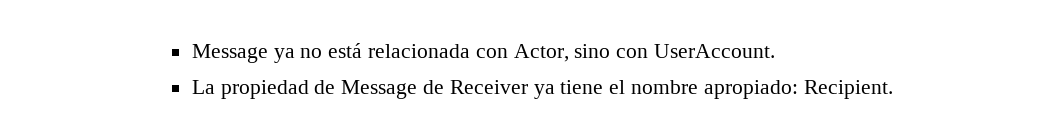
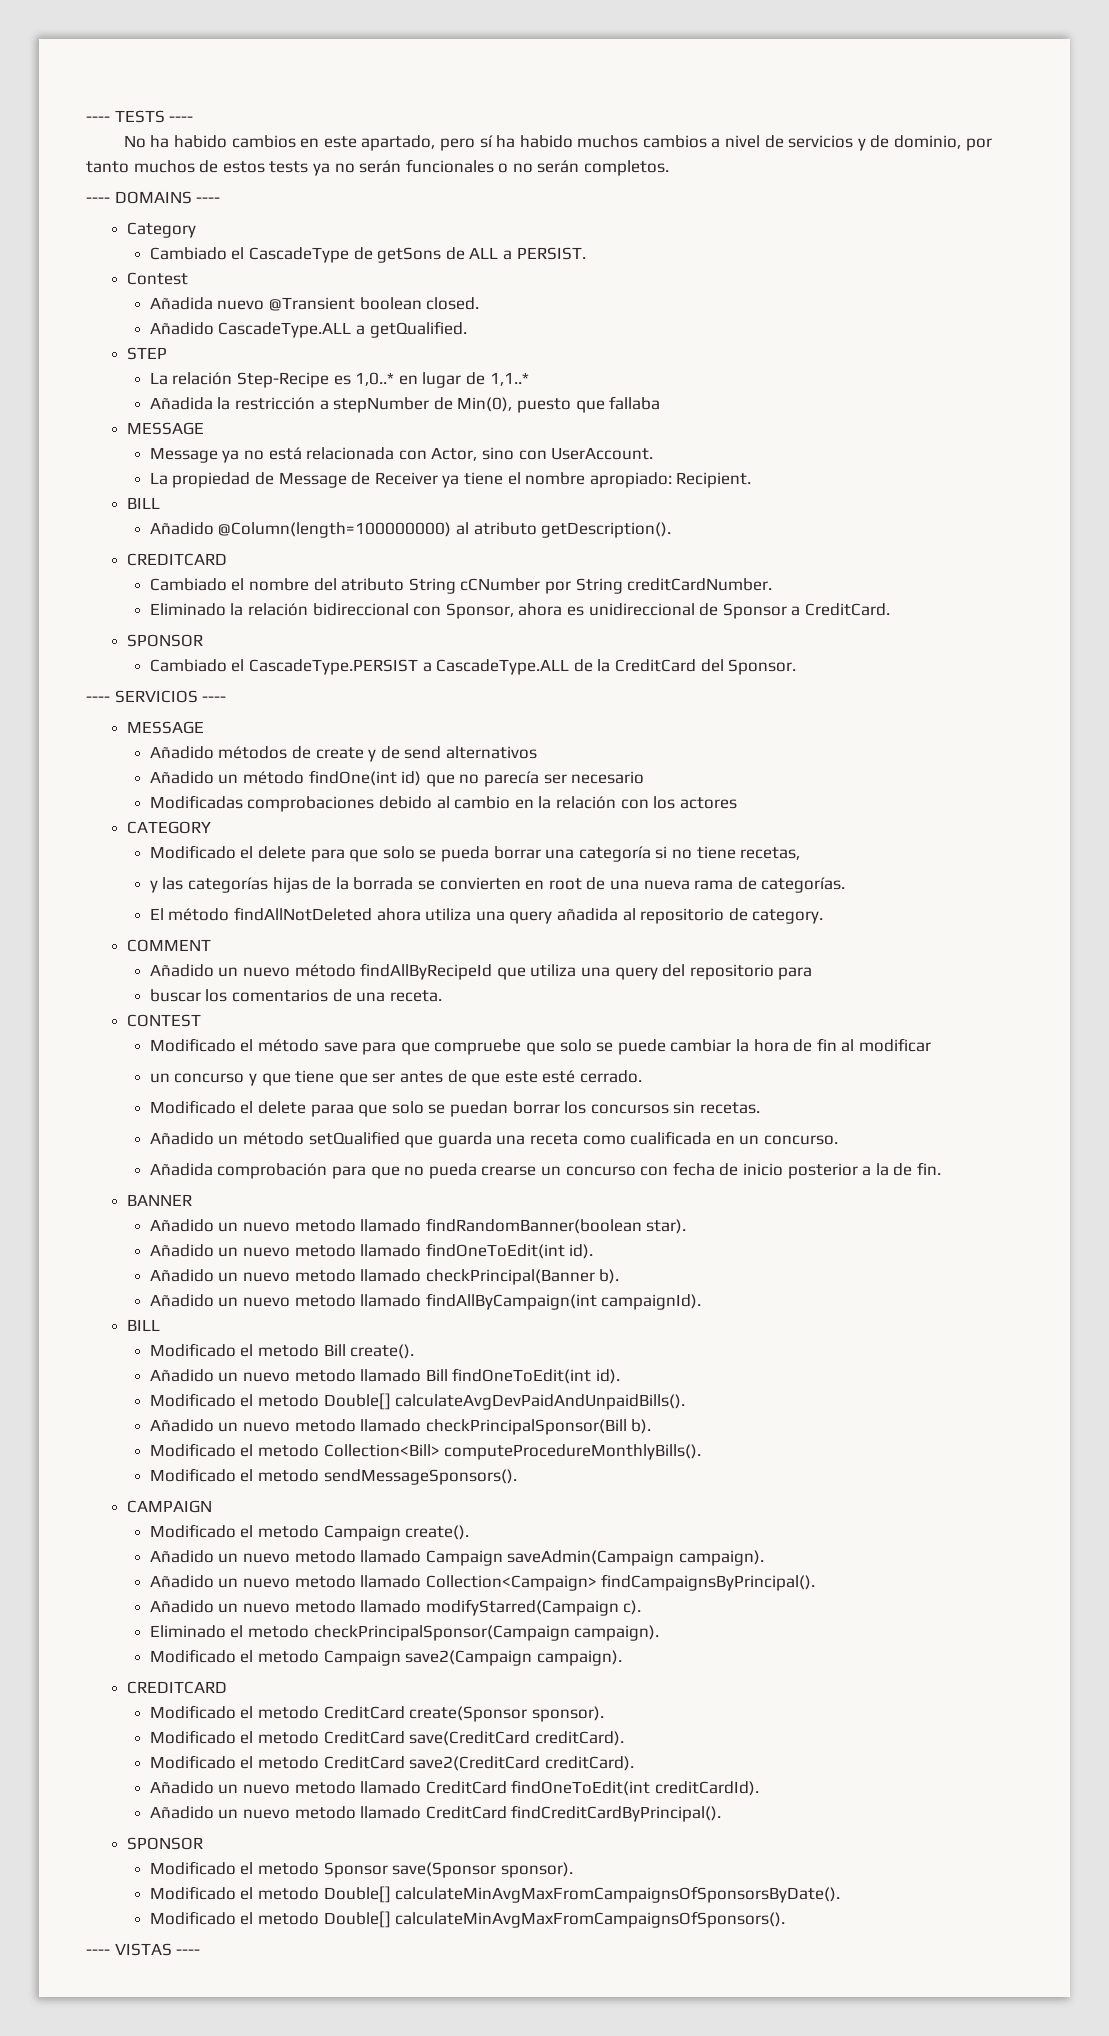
(191, 53) none -> [86,110,194,123] [123,135,992,151] [86,159,670,176] [86,191,221,204] [127,222,197,238] [149,247,586,263] [127,272,189,285] [149,297,480,311] [149,321,467,338] [127,347,168,360] [149,372,529,388] [149,396,661,413] [127,422,205,435] ---- TESTS ---- // No ha habido cambios en este apartado, pero sí ha habido muchos cambios a nivel de servicios y de dominio, por tanto muchos de estos tests ya no serán funcionales o no serán completos. // ---- DOMAINS ---- // Category // Cambiado el CascadeType de getSons de ALL a PERSIST. // Contest // Añadida nuevo @Transient boolean closed. // Añadido CascadeType.ALL a getQualified. // STEP // La relación Step-Recipe es 1,0..* en lugar de 1,1..* // Añadida la restricción a stepNumber de Min(0), puesto que fallaba // MESSAGE //
(893, 89) none -> [127,497,161,509] [149,522,672,538] [127,553,228,566] [149,578,773,594] [149,603,890,619] [127,634,204,647] [149,659,797,675] [86,690,227,703] [127,721,205,734] [149,746,538,762] [149,770,645,787] [149,795,737,812] [127,821,212,834] [149,845,801,862] [149,877,846,893] [149,907,824,924] [127,939,212,952] [149,963,813,980] [149,989,442,1002] [127,1014,202,1027] [149,1038,931,1055] [149,1070,642,1086] [149,1100,760,1117] [149,1131,838,1148] [149,1162,941,1179] [127,1194,193,1206] [149,1218,687,1234] [149,1243,594,1259] [149,1269,620,1285] [149,1293,702,1310] [127,1319,161,1331] [149,1343,415,1359] [149,1368,621,1384] [149,1393,686,1410] [149,1419,652,1435] [149,1443,702,1460] [149,1468,517,1485] [127,1500,213,1513] [149,1524,470,1541] [149,1550,765,1566] [149,1574,816,1591] [149,1599,642,1616] [149,1625,660,1641] [149,1649,622,1666] [127,1681,228,1694] [149,1705,604,1722] [149,1730,624,1746] [149,1755,634,1771] [149,1780,760,1796] [149,1805,722,1822] [127,1837,204,1850] [149,1861,573,1878] [149,1886,841,1903] [149,1911,786,1928] [86,1943,201,1956] // BILL // Añadido @Column(length=100000000) al atributo getDescription(). // CREDITCARD // Cambiado el nombre del atributo String cCNumber por String creditCardNumber. // Eliminado la relación bidireccional con Sponsor, ahora es unidireccional de Sponsor a CreditCard. // SPONSOR // Cambiado el CascadeType.PERSIST a CascadeType.ALL de la CreditCard del Sponsor. // ---- SERVICIOS ---- // MESSAGE // Añadido métodos de create y de send alternativos // Añadido un método findOne(int id) que no parecía ser necesario // Modificadas comprobaciones debido al cambio en la relación con los actores // CATEGORY // Modificado el delete para que solo se pueda borrar una categoría si no tiene recetas, // y las categorías hijas de la borrada se convierten en root de una nueva rama de categorías. // El método findAllNotDeleted ahora utiliza una query añadida al repositorio de category. // COMMENT // Añadido un nuevo método findAllByRecipeId que utiliza una query del repositorio para // buscar los comentarios de una receta. // CONTEST // Modificado el método save para que compruebe que solo se puede cambiar la hora de fin al modificar // un concurso y que tiene que ser antes de que este esté cerrado. // Modificado el delete paraa que solo se puedan borrar los concursos sin recetas. // Añadido un método setQualified que guarda una receta como cualificada en un concurso. // Añadida comprobación para que no pueda crearse un concurso con fecha de inicio posterior a la de fin. // BANNER // Añadido un nuevo metodo llamado findRandomBanner(boolean star). // Añadido un nuevo metodo llamado findOneToEdit(int id). // Añadido un nuevo metodo llamado checkPrincipal(Banner b). // Añadido un nuevo metodo llamado findAllByCampaign(int campaignId). // BILL // Modificado el metodo Bill create(). // Añadido un nuevo metodo llamado Bill findOneToEdit(int id). // Modificado el metodo Double[] calculateAvgDevPaidAndUnpaidBills(). // Añadido un nuevo metodo llamado checkPrincipalSponsor(Bill b). // Modificado el metodo Collection<Bill> computeProcedureMonthlyBills(). // Modificado el metodo sendMessageSponsors(). // CAMPAIGN // Modificado el metodo Campaign create(). // Añadido un nuevo metodo llamado Campaign saveAdmin(Campaign campaign). // Añadido un nuevo metodo llamado Collection<Campaign> findCampaignsByPrincipal(). // Añadido un nuevo metodo llamado modifyStarred(Campaign c). // Eliminado el metodo checkPrincipalSponsor(Campaign campaign). // Modificado el metodo Campaign save2(Campaign campaign). // CREDITCARD // Modificado el metodo CreditCard create(Sponsor sponsor). // Modificado el metodo CreditCard save(CreditCard creditCard). // Modificado el metodo CreditCard save2(CreditCard creditCard). // Añadido un nuevo metodo llamado CreditCard findOneToEdit(int creditCardId). // Añadido un nuevo metodo llamado CreditCard findCreditCardByPrincipal(). // SPONSOR // Modificado el metodo Sponsor save(Sponsor sponsor). // Modificado el metodo Double[] calculateMinAvgMaxFromCampaignsOfSponsorsByDate(). // Modificado el metodo Double[] calculateMinAvgMaxFromCampaignsOfSponsors(). // ---- VISTAS ----

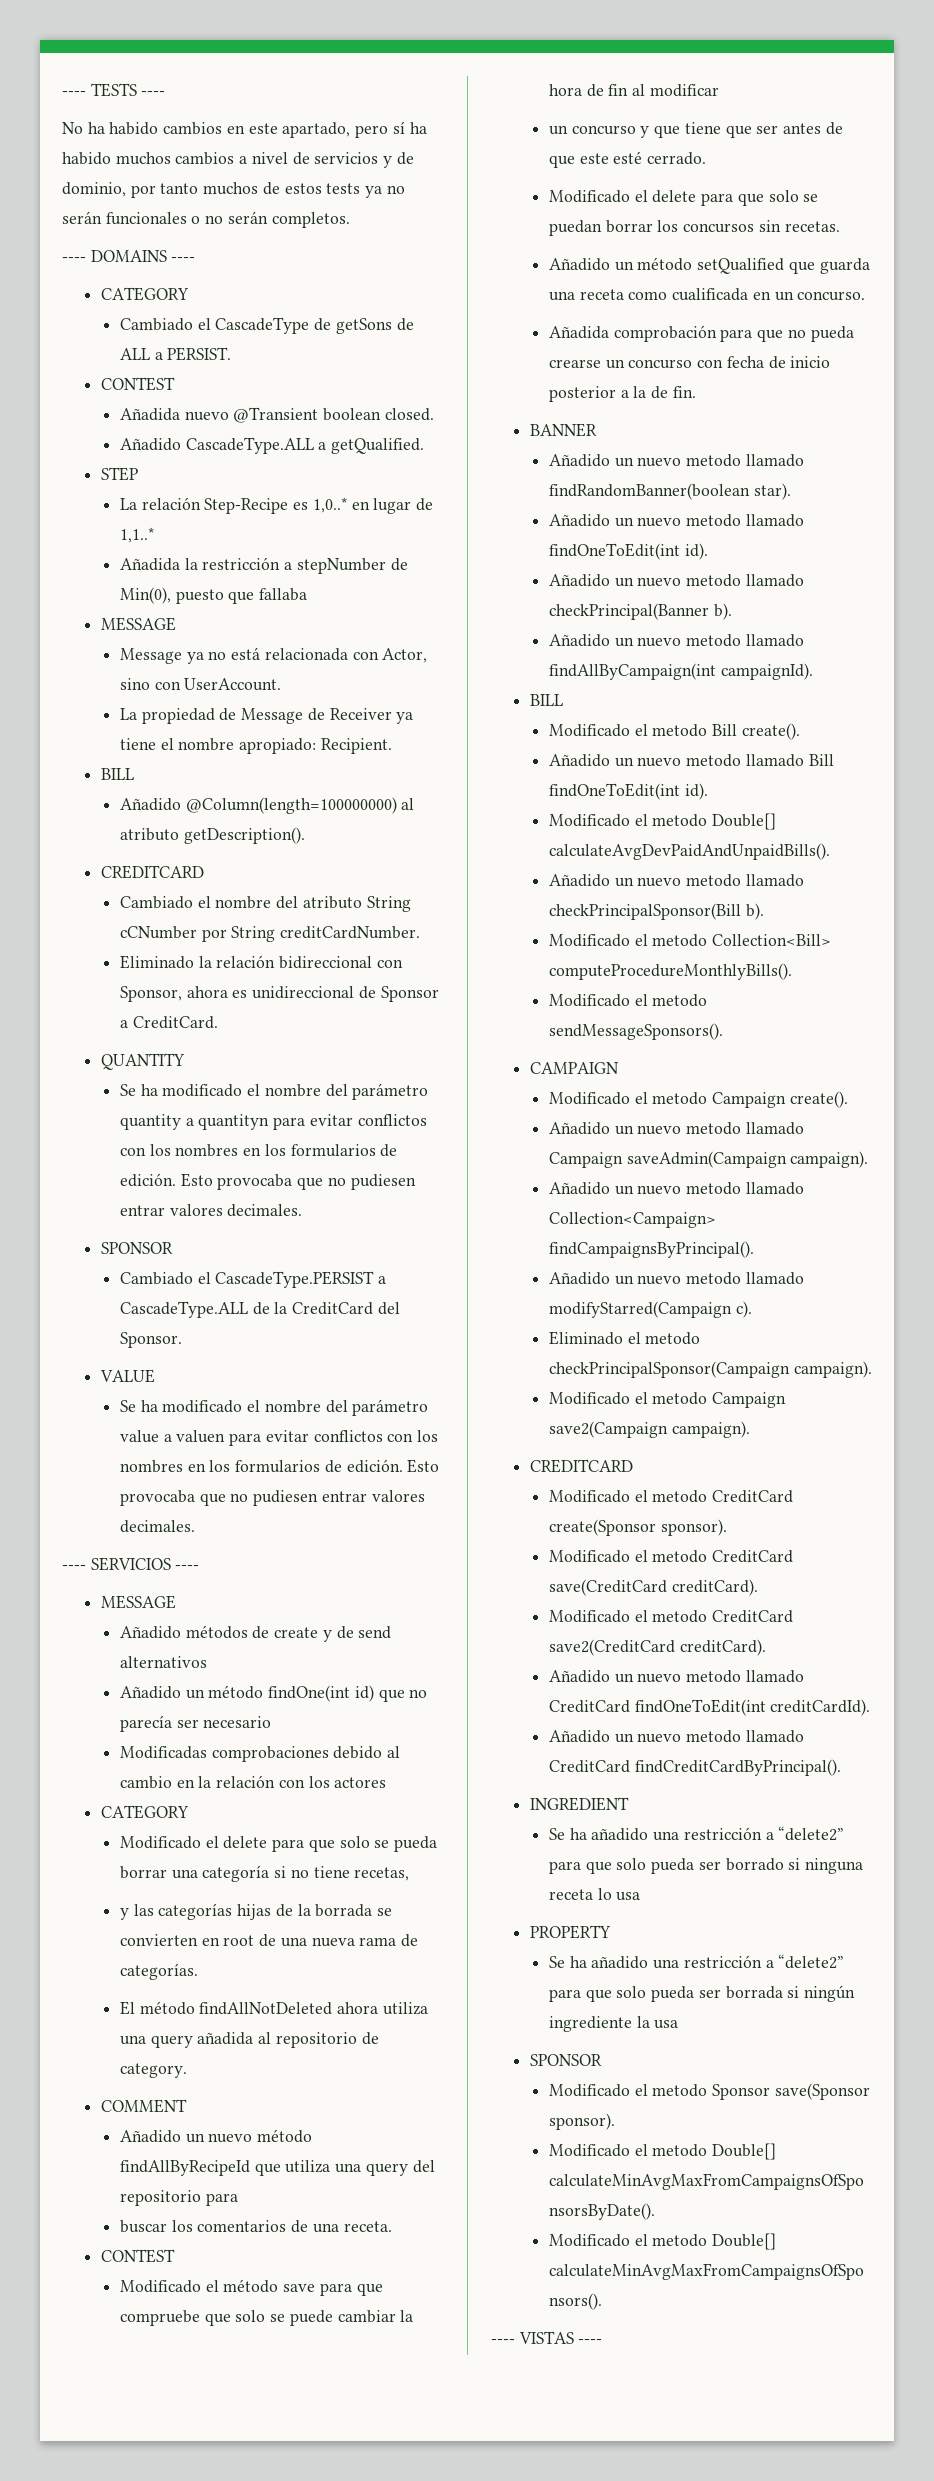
[127,222,197,238] Category -> [100,287,189,301] CATEGORY
[127,272,189,285] Contest -> [100,377,175,391] CONTEST
(890, 609) none -> [100,1053,185,1070] [120,1083,429,1100] [120,1114,427,1130] [120,1144,398,1157] [120,1173,416,1190] [120,1204,303,1217] // QUANTITY // Se ha modificado el nombre del parámetro quantity a quantityn para evitar conflictos con los nombres en los formularios de edición. Esto provocaba que no pudiesen entrar valores decimales.
(797, 667) none -> [99,1369,155,1383] [120,1399,429,1416] [120,1430,439,1446] [120,1459,440,1473] [120,1490,425,1506] [120,1520,196,1533] // VALUE // Se ha modificado el nombre del parámetro value a valuen para evitar conflictos con los nombres en los formularios de edición. Esto provocaba que no pudiesen entrar valores decimales.
[310,1104,354,1117] paraa -> [701,193,734,206] para
(722, 1813) none -> [529,1797,629,1811] [549,1826,845,1841] [549,1858,864,1874] [549,1888,641,1901] [529,1925,611,1939] [549,1954,845,1969] [549,1985,856,2002] [549,2016,679,2032] // INGREDIENT // Se ha añadido una restricción a “delete2” para que solo pueda ser borrado si ninguna receta lo usa // PROPERTY // Se ha añadido una restricción a “delete2” para que solo pueda ser borrada si ningún ingrediente la usa

